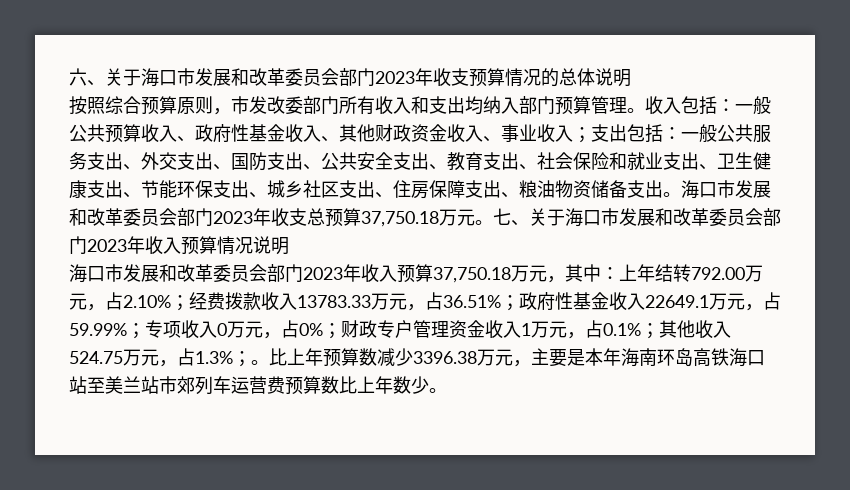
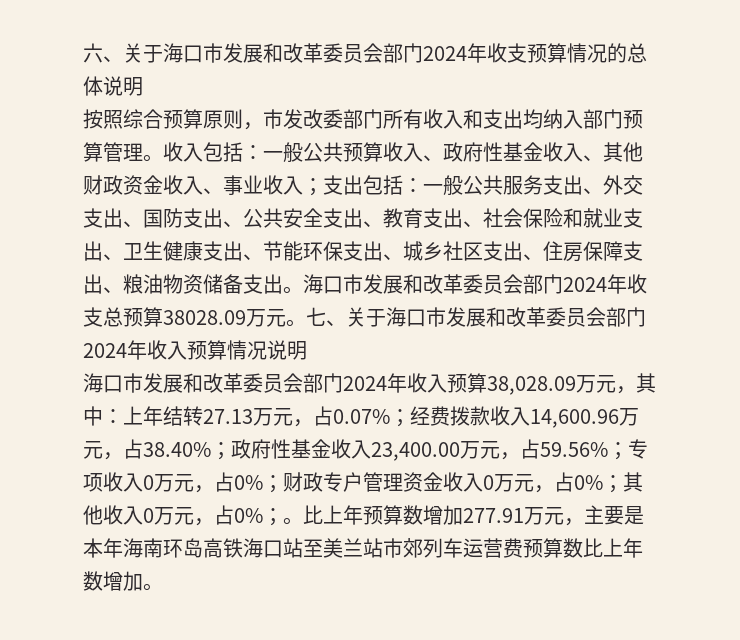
[375,71,415,84] 2023 -> [423,46,467,61] 2024
[213,211,253,224] 2023 -> [563,277,607,292] 2024
[361,211,439,227] 37,750.18 -> [163,310,246,325] 38028.09
[87,239,127,252] 2023 -> [83,343,127,358] 2024
[303,264,511,283] 2023年收入预算37,750.18 -> [343,373,576,395] 2024年收入预算38,028.09
[691,265,763,282] [69,292,171,311] 792.00万元，占2.10% -> [203,406,390,427] 27.13万元，占0.07%
[297,292,501,311] 13783.33万元，占36.51% -> [530,408,639,428] [83,439,211,460] 14,600.96万元，占38.40%
[645,292,781,311] [69,323,127,336] 22649.1万元，占59.99% -> [371,439,608,461] 23,400.00万元，占59.56%
[521,320,641,339] 1万元，占0.1% -> [483,472,603,493] 0万元，占0%
[69,348,233,367] 524.75万元，占1.3% -> [143,505,263,526] 0万元，占0%
[377,348,477,366] 减少3396.38 -> [423,505,524,525] 增加277.91
[411,376,429,394] 少 -> [103,571,143,591] 增加

